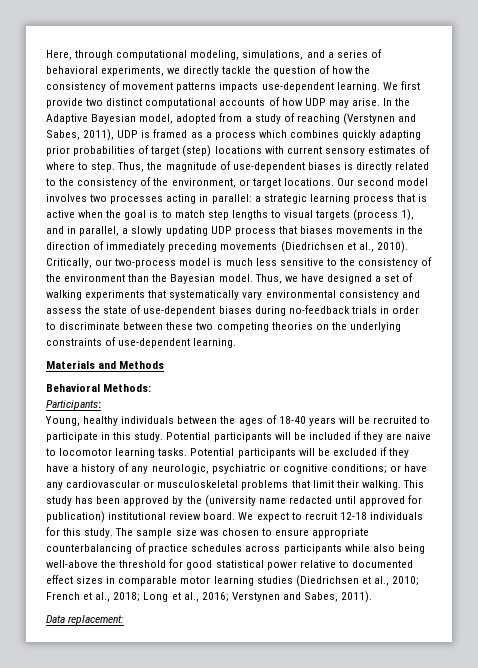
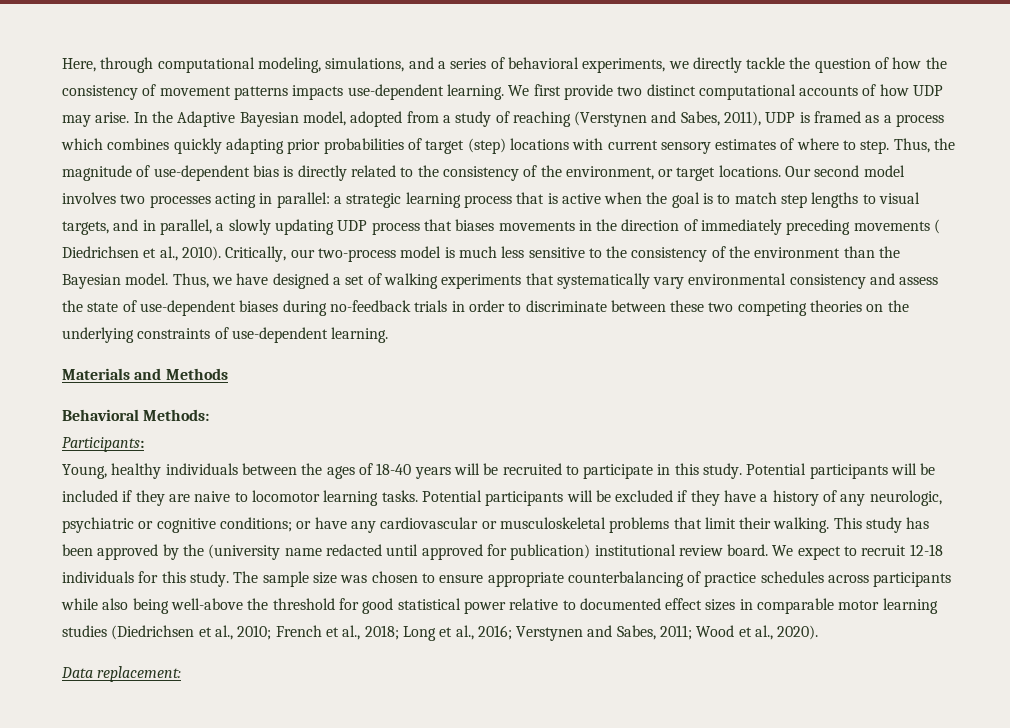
[307,162,341,170] biases -> [252,165,279,177] bias
[316,209,415,221] targets (process 1), -> [62,221,109,235] targets,
[280,241,344,253] (Diedrichsen -> [934,219,941,234] [62,246,139,258] ( Diedrichsen
[341,591,373,603] 2011). -> [660,625,819,640] 2011; Wood et al., 2020).

